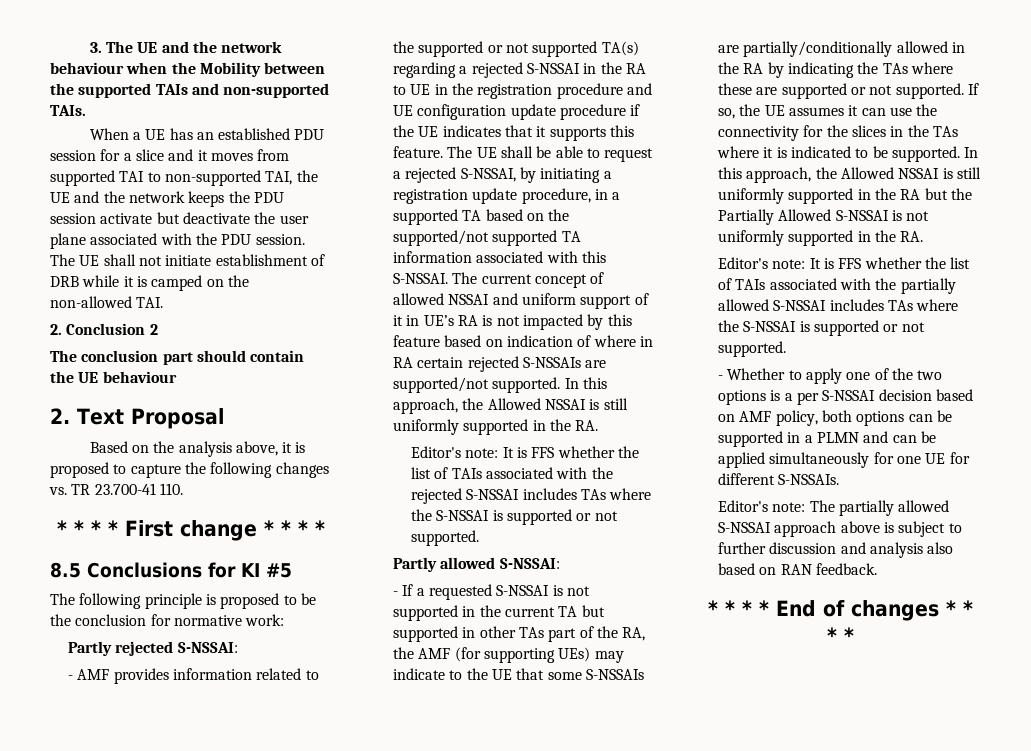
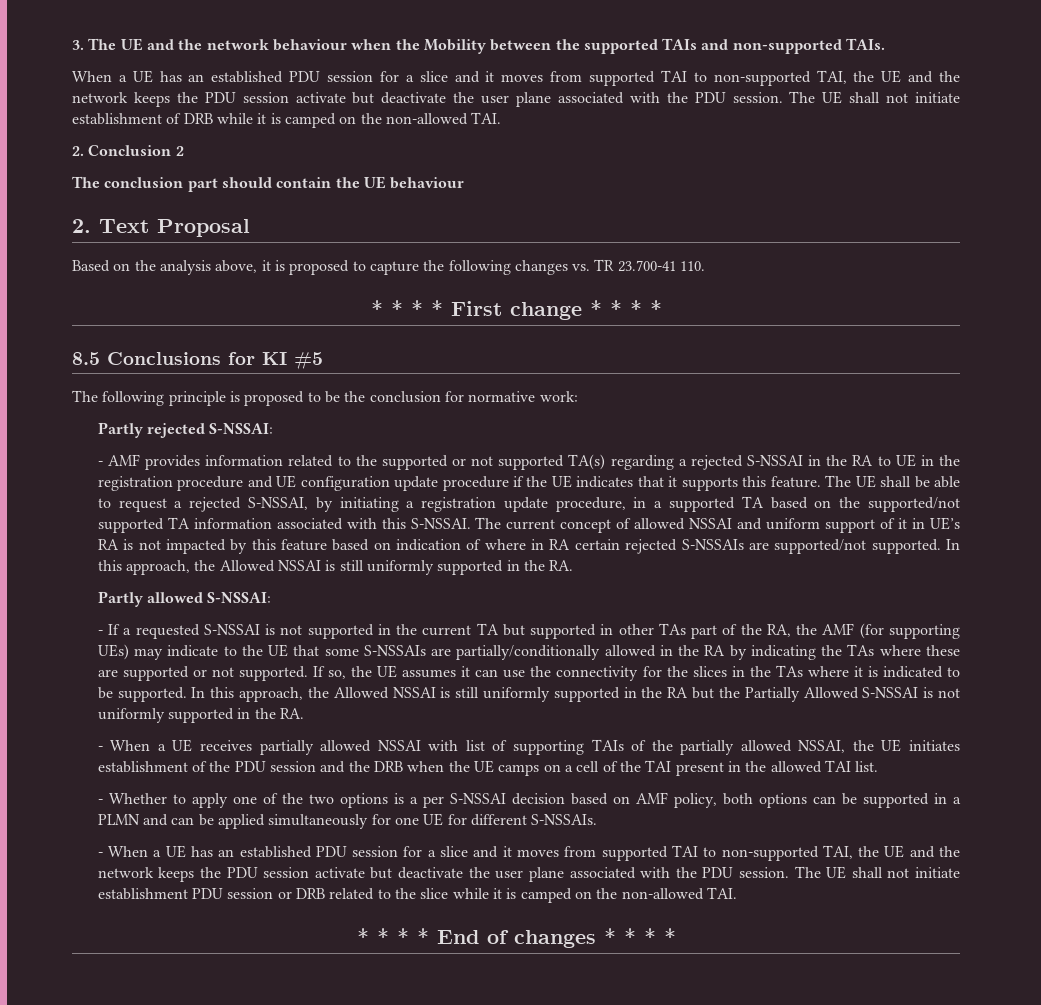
[410,446,639,458] [410,467,613,479] [410,488,652,504] [410,509,618,525] [410,530,479,546] // Editor's note: It is FFS whether the list of TAIs associated with the rejected S-NSSAI includes TAs where the S-NSSAI is supported or not supported. -> (574, 565) none
[717,257,971,269] [717,278,956,294] [717,299,959,311] [717,320,925,336] [717,341,786,357] Editor's note: It is FFS whether the list of TAIs associated with the partially allowed S-NSSAI includes TAs where the S-NSSAI is supported or not supported. -> [97,739,961,755] [97,760,879,776] - When a UE receives partially allowed NSSAI with list of supporting TAIs of the partially allowed NSSAI, the UE initiates establishment of the PDU session and the DRB when the UE camps on a cell of the TAI present in the allowed TAI list.
[717,500,950,516] [717,521,962,537] [717,542,954,558] [717,563,877,575] Editor's note: The partially allowed S-NSSAI approach above is subject to further discussion and analysis also based on RAN feedback. -> [97,845,961,861] [97,866,960,882] [97,887,737,903] - When a UE has an established PDU session for a slice and it moves from supported TAI to non-supported TAI, the UE and the network keeps the PDU session activate but deactivate the user plane associated with the PDU session. The UE shall not initiate establishment PDU session or DRB related to the slice while it is camped on the non-allowed TAI.

